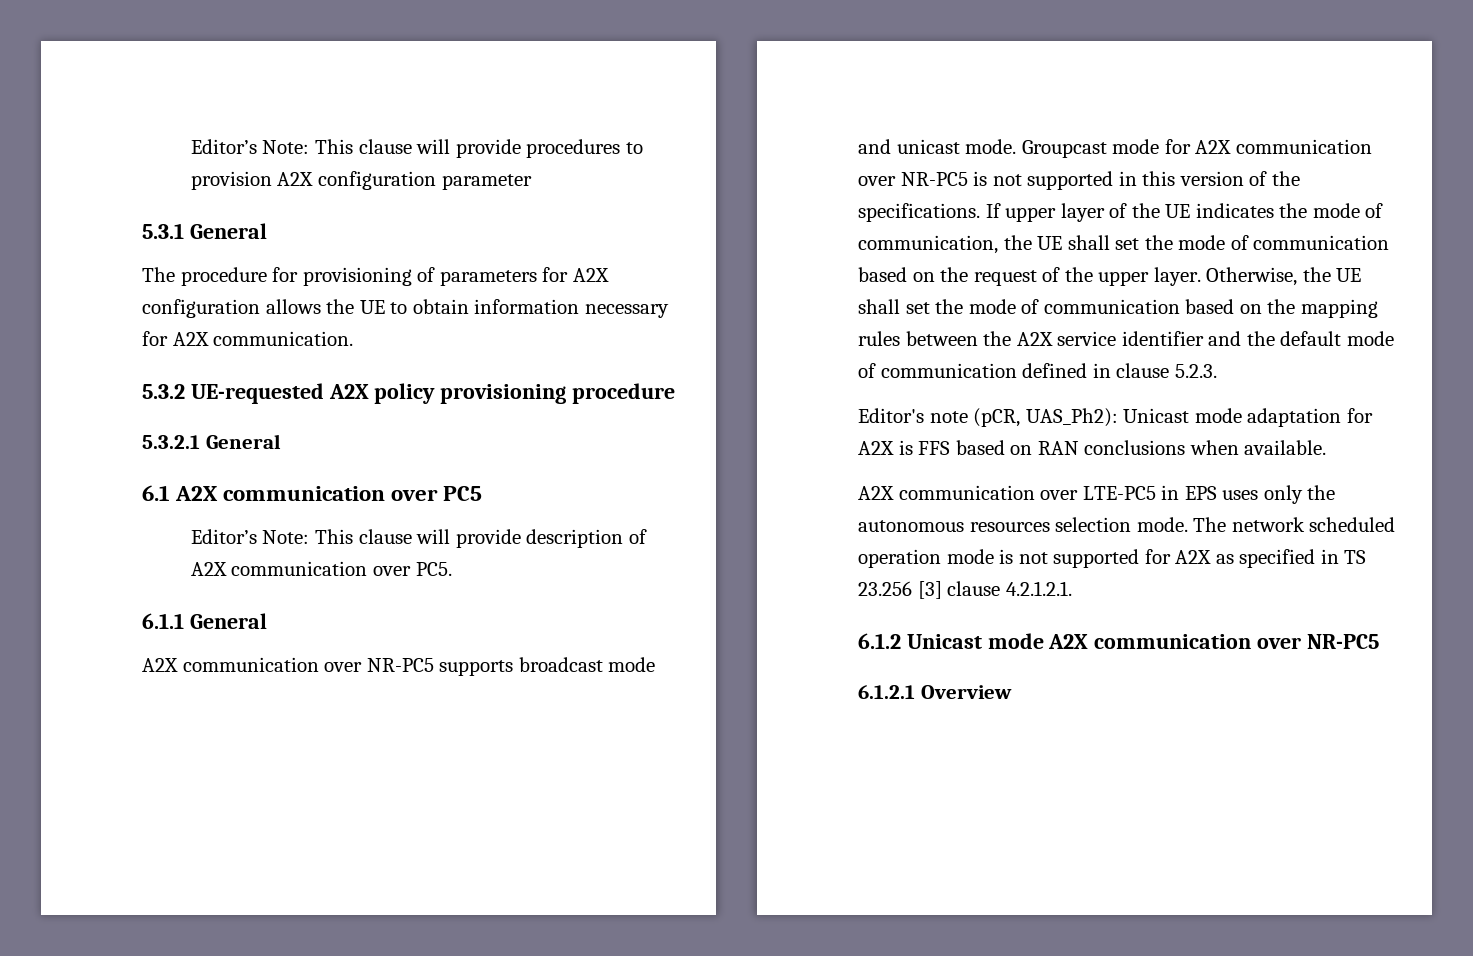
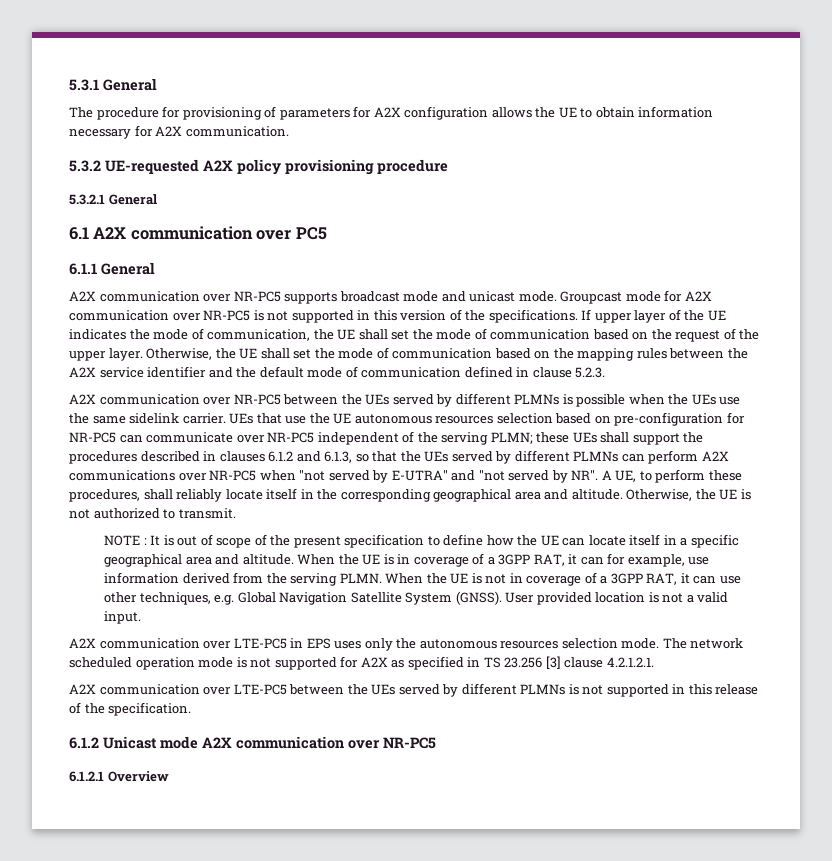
[190,139,643,158] [190,171,532,190] Editor’s Note: This clause will provide procedures to provision A2X configuration parameter // -> (69, 85) none
[190,529,647,548] [190,561,452,576] // Editor’s Note: This clause will provide description of A2X communication over PC5. -> (327, 233) none
[858,408,1373,427] [858,440,1327,455] Editor's note (pCR, UAS_Ph2): Unicast mode adaptation for A2X is FFS based on RAN conclusions when available. -> [69,393,741,407] [69,412,745,426] [69,431,704,445] [69,450,729,464] [69,469,742,483] [69,488,751,502] [69,508,236,519] [104,534,739,548] [104,553,710,567] [104,572,741,586] [104,591,729,605] [104,611,142,624] A2X communication over NR-PC5 between the UEs served by different PLMNs is possible when the UEs use the same sidelink carrier. UEs that use the UE autonomous resources selection based on pre-configuration for NR-PC5 can communicate over NR-PC5 independent of the serving PLMN; these UEs shall support the procedures described in clauses 6.1.2 and 6.1.3, so that the UEs served by different PLMNs can perform A2X communications over NR-PC5 when "not served by E-UTRA" and "not served by NR". A UE, to perform these procedures, shall reliably locate itself in the corresponding geographical area and altitude. Otherwise, the UE is not authorized to transmit. // NOTE : It is out of scope of the present specification to define how the UE can locate itself in a specific geographical area and altitude. When the UE is in coverage of a 3GPP RAT, it can for example, use information derived from the serving PLMN. When the UE is not in coverage of a 3GPP RAT, it can use other techniques, e.g. Global Navigation Satellite System (GNSS). User provided location is not a valid input.
(1072, 588) none -> [69,683,759,697] [69,702,192,716] // A2X communication over LTE-PC5 between the UEs served by different PLMNs is not supported in this release of the specification.

